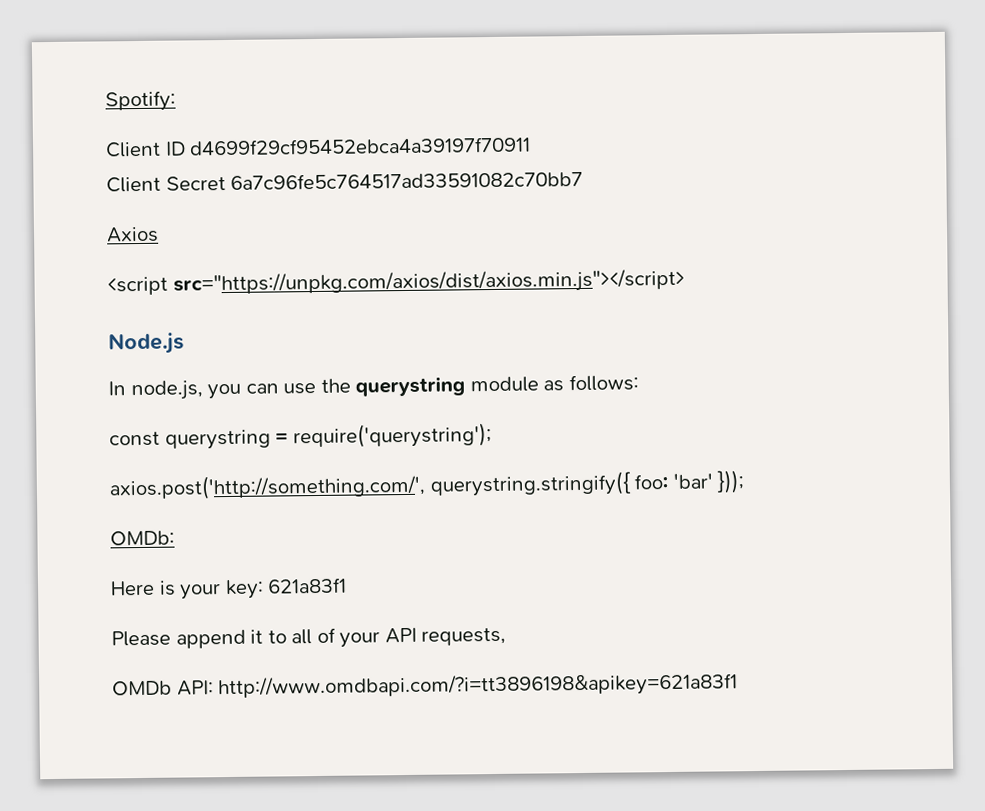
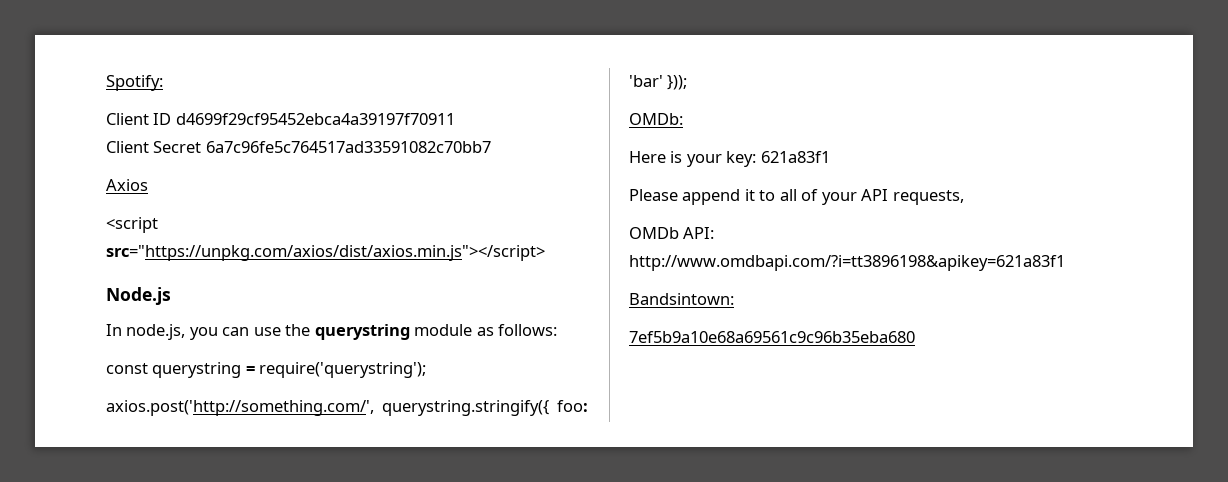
(739, 686) none -> [629,293,734,305] [629,331,915,343] // Bandsintown: // 7ef5b9a10e68a69561c9c96b35eba680

